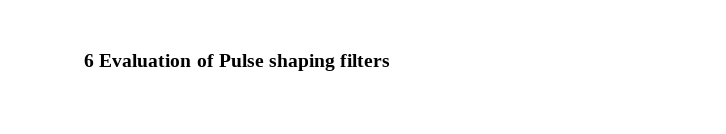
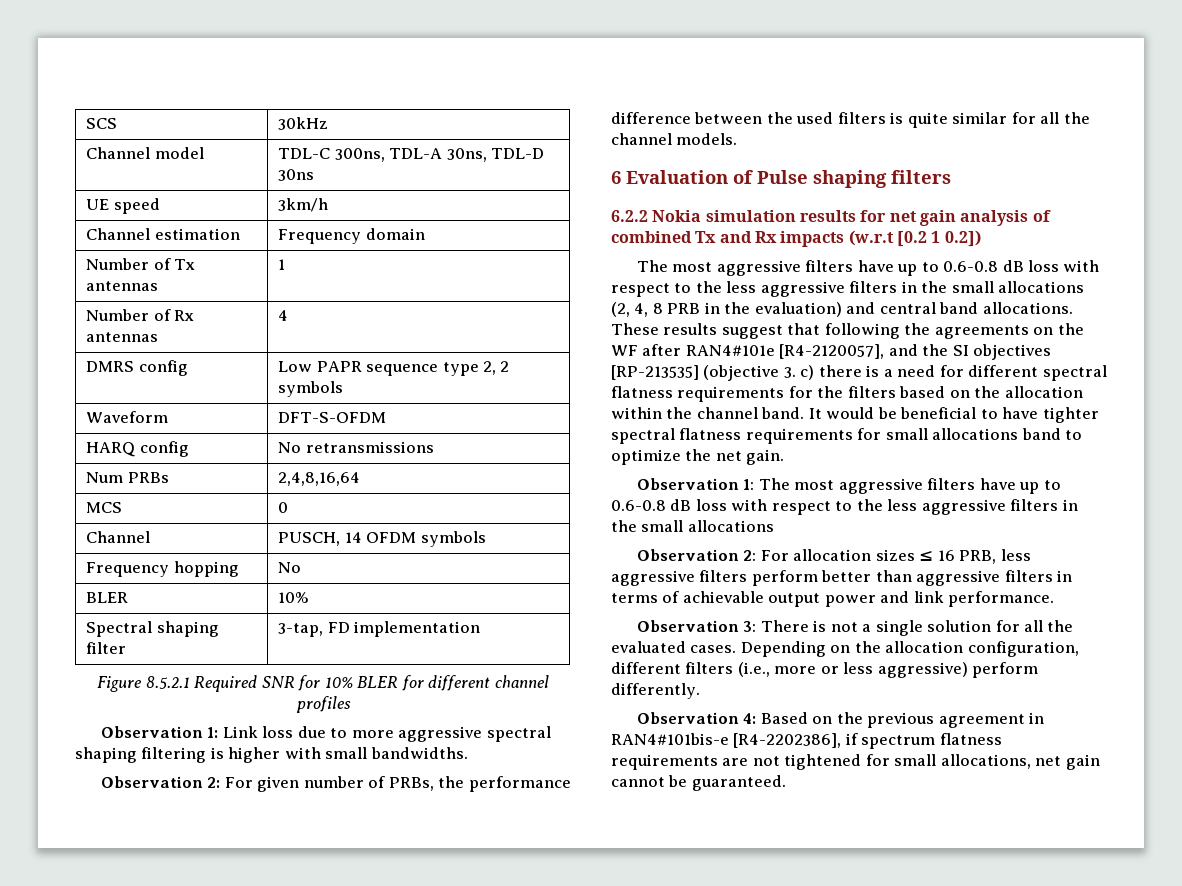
(84, 60) none -> [86,118,118,129] [278,117,329,130] [86,147,204,159] [278,148,544,162] [278,169,315,181] [86,198,160,214] [278,198,329,212] [86,228,240,240] [278,228,425,244] [86,258,196,270] [86,281,159,291] [278,259,286,270] [86,309,195,321] [86,332,159,342] [278,310,289,321] [86,360,188,376] [278,361,510,376] [278,381,344,397] [86,411,169,423] [278,412,387,423] [86,441,189,457] [278,441,434,453] [86,472,169,483] [278,472,361,486] [86,502,123,513] [278,502,289,513] [86,531,151,543] [278,531,486,547] [86,561,239,577] [278,562,302,573] [86,592,129,603] [278,592,310,603] [86,621,219,637] [86,642,127,654] [278,621,481,637] [97,675,549,692] [295,696,351,713] [100,726,551,742] [75,747,468,763] [100,776,571,792] [611,112,1090,128] [611,133,738,145] SCS | 30kHz // Channel model | TDL-C 300ns, TDL-A 30ns, TDL-D 30ns // UE speed | 3km/h // Channel estimation | Frequency domain // Number of Tx antennas | 1 // Number of Rx antennas | 4 // DMRS config | Low PAPR sequence type 2, 2 symbols // Waveform | DFT-S-OFDM // HARQ config | No retransmissions // Num PRBs | 2,4,8,16,64 // MCS | 0 // Channel | PUSCH, 14 OFDM symbols // Frequency hopping | No // BLER | 10% // Spectral shaping filter | 3-tap, FD implementation // Figure 8.5.2.1 Required SNR for 10% BLER for different channel profiles // Observation 1: Link loss due to more aggressive spectral shaping filtering is higher with small bandwidths. // Observation 2: For given number of PRBs, the performance difference between the used filters is quite similar for all the channel models. //
(391, 60) none -> [611,210,1051,226] [611,230,981,247] [636,260,1100,276] [611,281,1085,297] [611,302,1073,317] [611,323,1084,339] [611,344,1052,360] [611,365,1107,381] [611,386,1083,402] [611,407,1099,423] [611,428,1083,444] [611,449,785,465] [636,478,1061,494] [611,499,1078,515] [611,520,774,532] [636,549,1031,564] [611,570,1073,586] [611,591,1055,607] [636,620,1074,636] [611,641,1079,657] [611,662,1039,678] [611,683,700,699] [636,712,1045,728] [611,733,1002,749] [611,754,1100,770] [611,775,786,791] // 6.2.2 Nokia simulation results for net gain analysis of combined Tx and Rx impacts (w.r.t [0.2 1 0.2]) // The most aggressive filters have up to 0.6-0.8 dB loss with respect to the less aggressive filters in the small allocations (2, 4, 8 PRB in the evaluation) and central band allocations. These results suggest that following the agreements on the WF after RAN4#101e [R4-2120057], and the SI objectives [RP-213535] (objective 3. c) there is a need for different spectral flatness requirements for the filters based on the allocation within the channel band. It would be beneficial to have tighter spectral flatness requirements for small allocations band to optimize the net gain. // Observation 1: The most aggressive filters have up to 0.6-0.8 dB loss with respect to the less aggressive filters in the small allocations // Observation 2: For allocation sizes ≤ 16 PRB, less aggressive filters perform better than aggressive filters in terms of achievable output power and link performance. // Observation 3: There is not a single solution for all the evaluated cases. Depending on the allocation configuration, different filters (i.e., more or less aggressive) perform differently. // Observation 4: Based on the previous agreement in RAN4#101bis-e [R4-2202386], if spectrum flatness requirements are not tightened for small allocations, net gain cannot be guaranteed.

